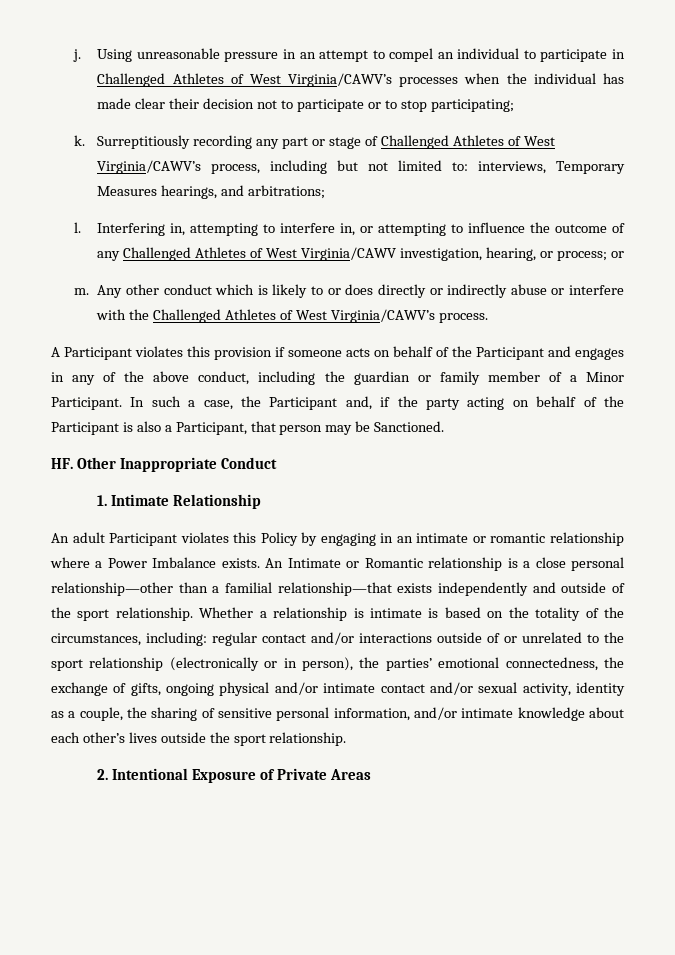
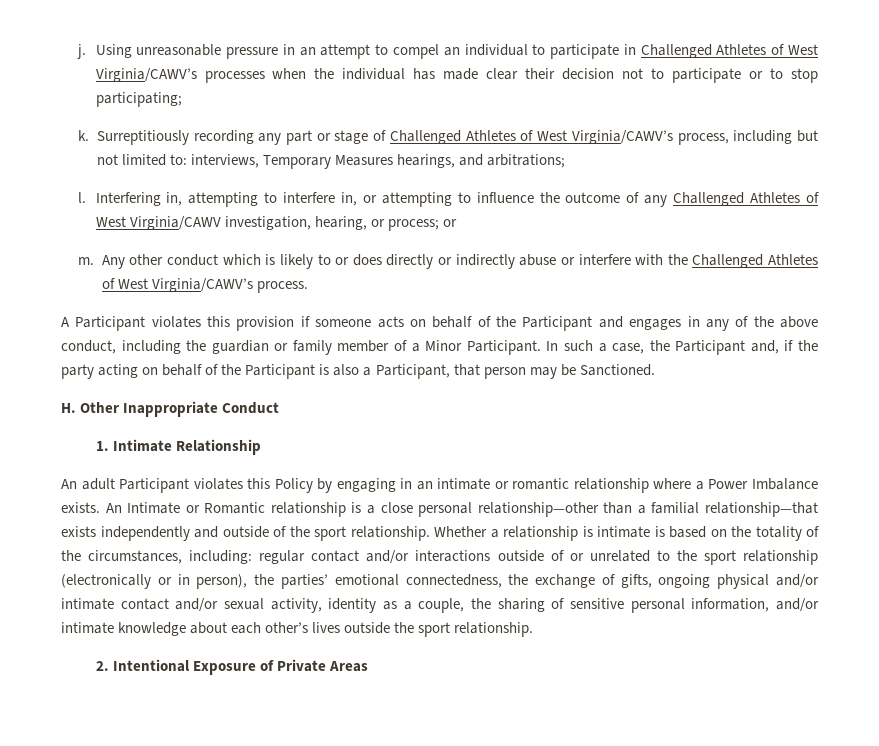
[51,458,73,469] HF. -> [61,403,76,413] H.

